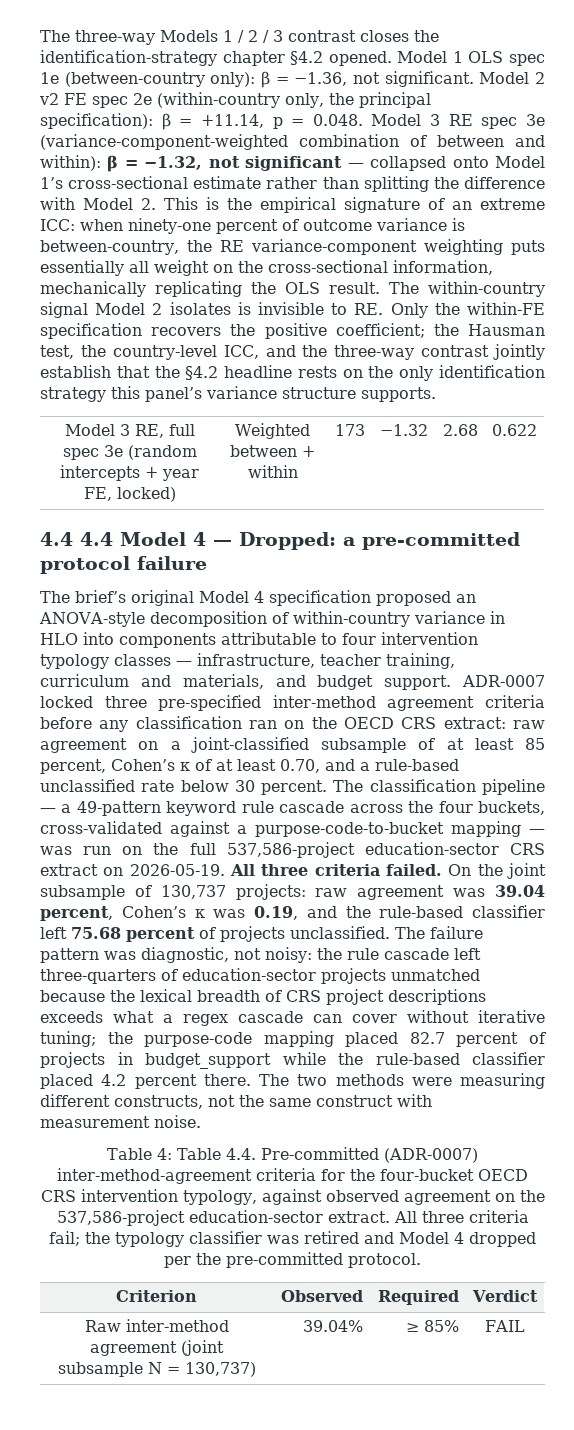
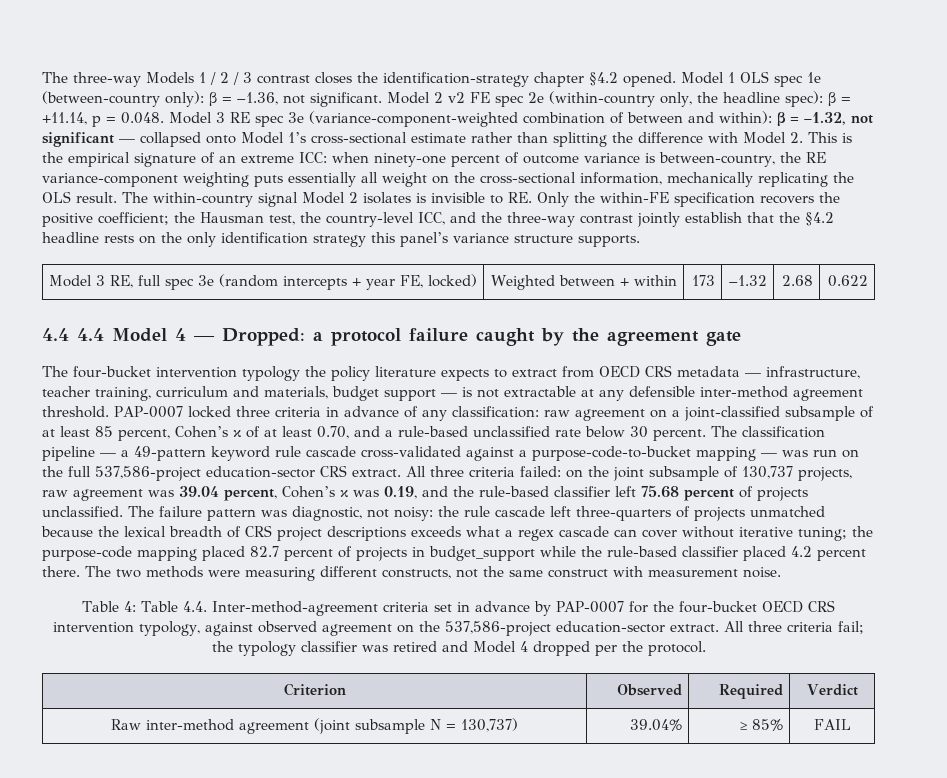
[358,92,431,108] [40,113,153,129] principal specification): -> [722,91,823,107] headline spec):
[362,532,520,550] pre-committed -> (323, 336) none
[40,590,477,606] [39,611,505,627] [40,632,478,648] [40,654,171,669] // The brief’s original Model 4 specification proposed an ANOVA-style decomposition of within-country variance in HLO into components attributable to four intervention typology classes -> [476,328,741,346] [42,365,740,381] caught by the agreement gate // The four-bucket intervention typology the policy literature expects to extract from OECD CRS metadata
[275,675,545,690] [40,695,545,711] [40,716,506,732] and budget support. ADR-0007 locked three pre-specified inter-method agreement criteria before any classification ran on the OECD CRS extract: -> [332,386,863,401] [42,406,539,421] budget support — is not extractable at any defensible inter-method agreement threshold. PAP-0007 locked three criteria in advance of any classification:
[349,801,545,815] across the four buckets, -> (356, 451) none
[40,864,472,876] extract on 2026-05-19. All three criteria failed. On -> [352,466,583,478] extract. All three criteria failed: on
[235,884,306,900] projects: -> [798,467,852,481] projects,
[182,968,316,981] education-sector -> (690, 512) none
[261,1147,479,1163] [57,1168,316,1184] Pre-committed (ADR-0007) inter-method-agreement criteria -> [211,601,625,616] Inter-method-agreement criteria set in advance by PAP-0007
[226,1252,343,1268] pre-committed -> (643, 646) none

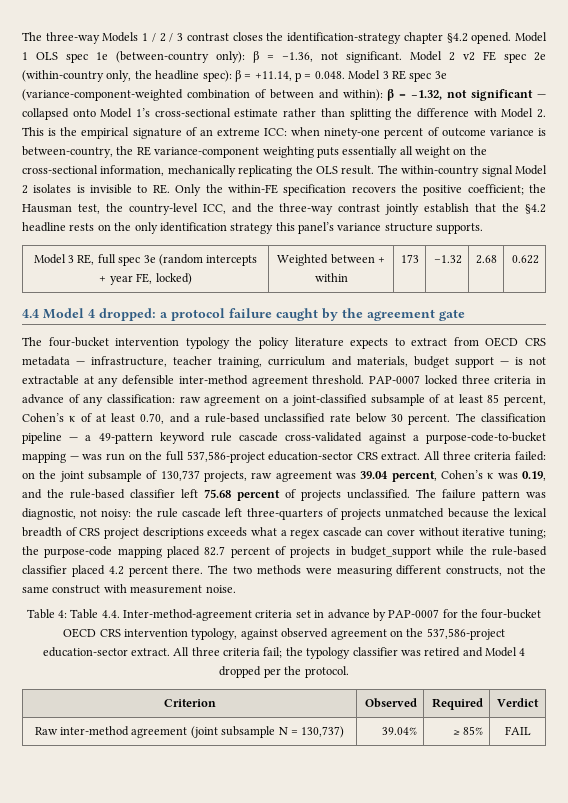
[77,328,305,346] 4.4 Model 4 — Dropped: -> [43,308,156,321] Model 4 dropped:

